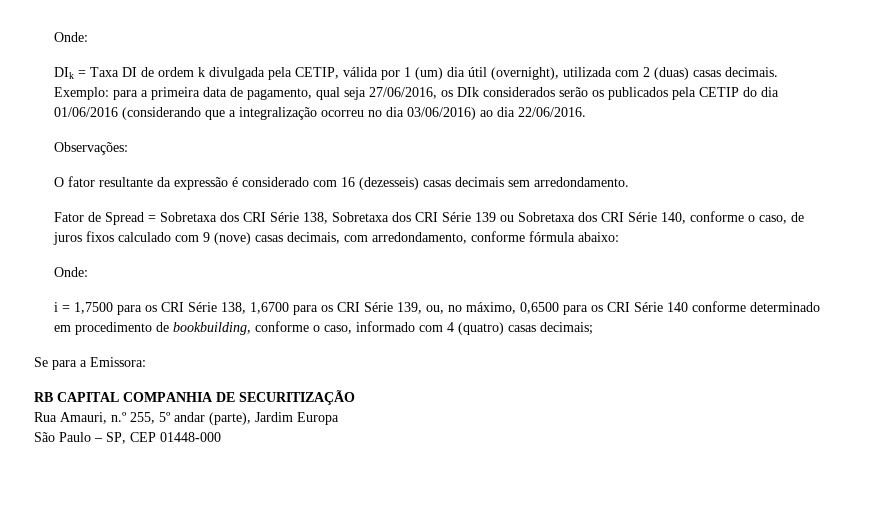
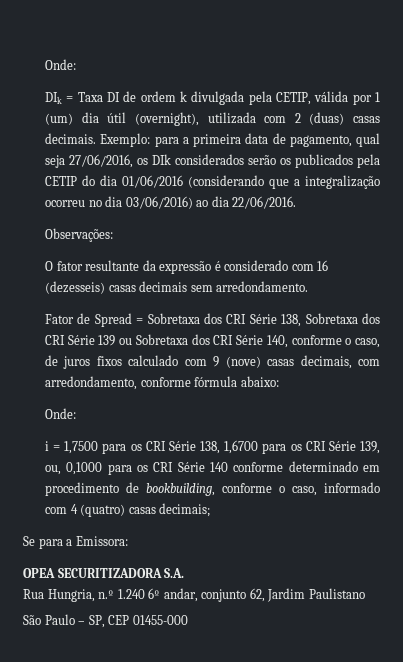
[447,302,559,314] no máximo, 0,6500 -> [66,462,103,475] 0,1000
[34,390,355,405] [34,412,339,425] RB CAPITAL COMPANHIA DE SECURITIZAÇÃO // Rua Amauri, n.º 255, 5º andar (parte), Jardim Europa -> [23,568,185,578] [23,588,365,602] OPEA SECURITIZADORA S.A. // Rua Hungria, n.º 1.240 6º andar, conjunto 62, Jardim Paulistano
[160,432,221,442] 01448-000 -> [132,615,188,625] 01455-000

